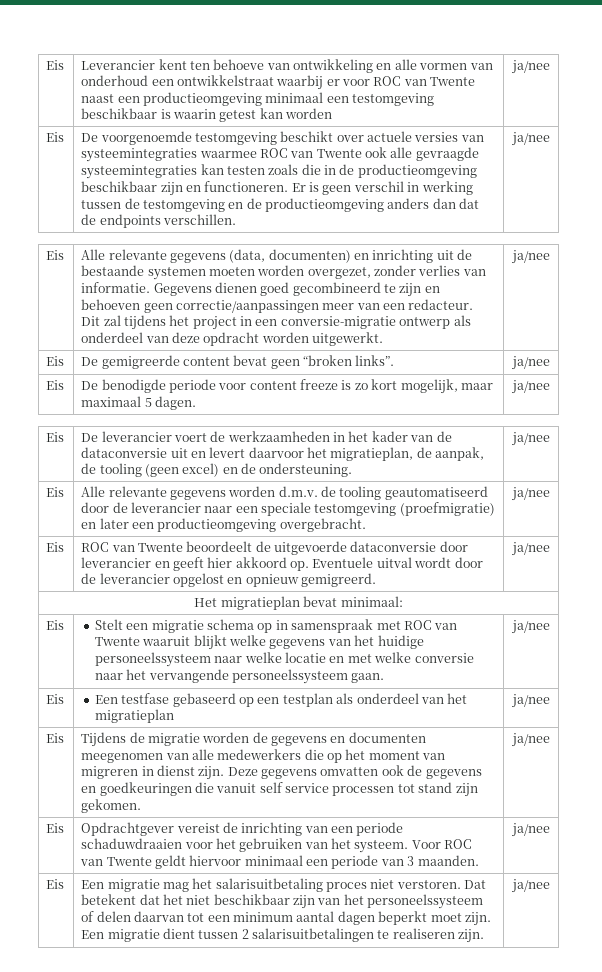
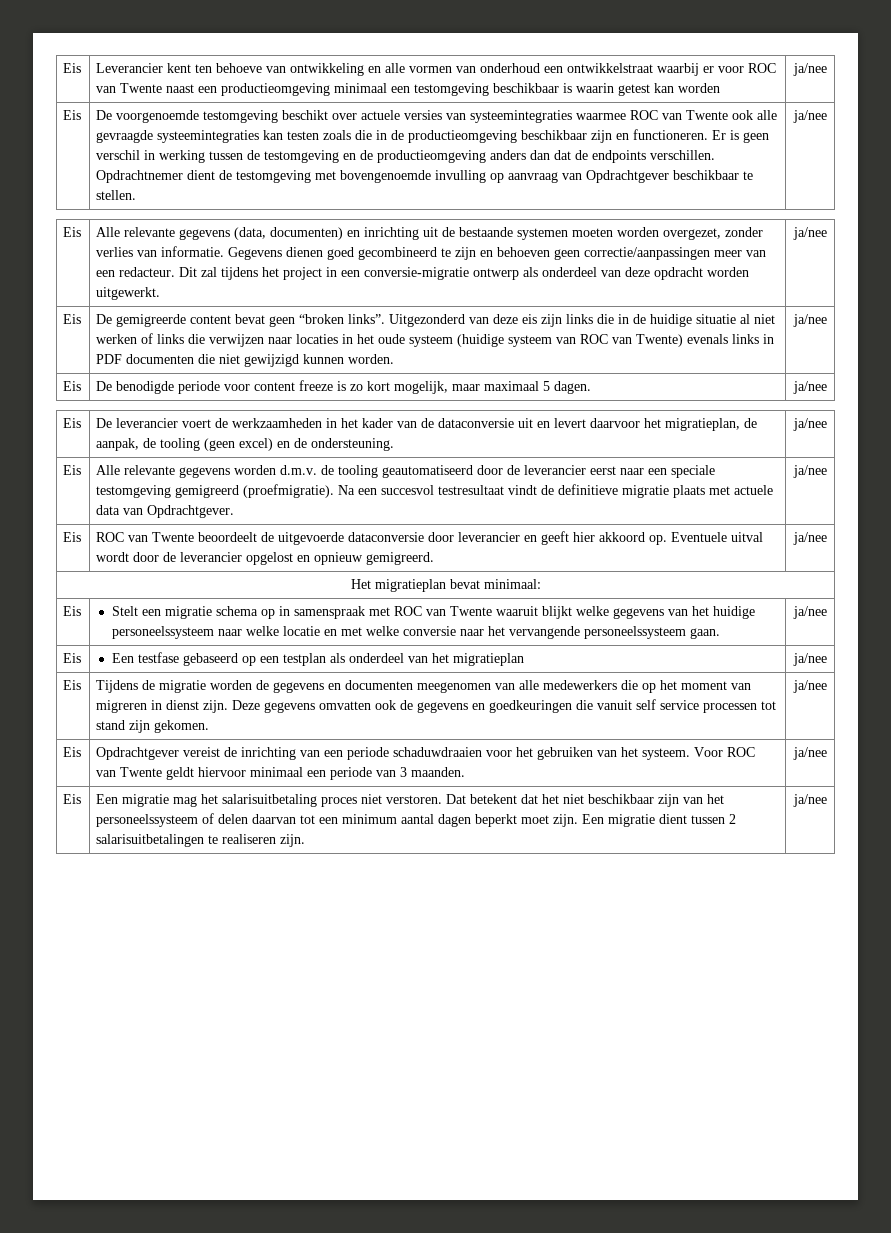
(236, 219) none -> [96,170,754,183] [96,190,137,200] Opdrachtnemer dient de testomgeving met bovengenoemde invulling op aanvraag van Opdrachtgever beschikbaar te stellen.
(395, 360) none -> [389,314,776,327] [96,333,775,347] [96,354,395,367] Uitgezonderd van deze eis zijn links die in de huidige situatie al niet werken of links die verwijzen naar locaties in het oude systeem (huidige systeem van ROC van Twente) evenals links in PDF documenten die niet gewijzigd kunnen worden.
(201, 507) none -> [590,466,617,475] eerst
[399,502,495,516] [81,518,366,532] (proefmigratie) en later een productieomgeving overgebracht. -> [175,484,774,498] [96,505,235,518] gemigreerd (proefmigratie). Na een succesvol testresultaat vindt de definitieve migratie plaats met actuele data van Opdrachtgever.

